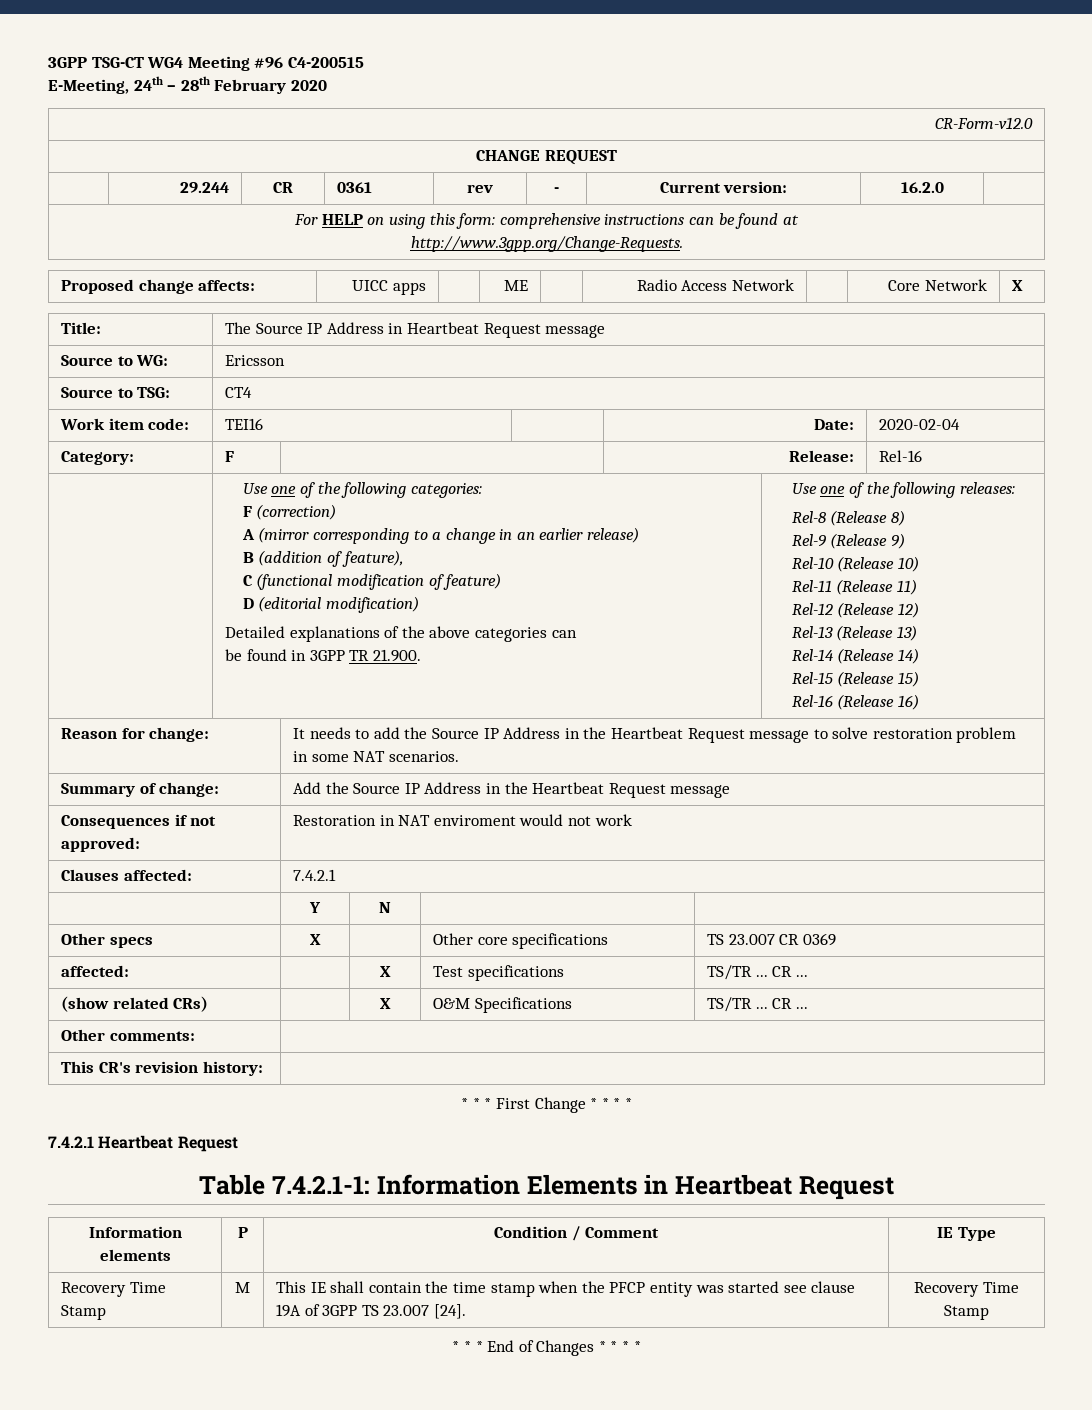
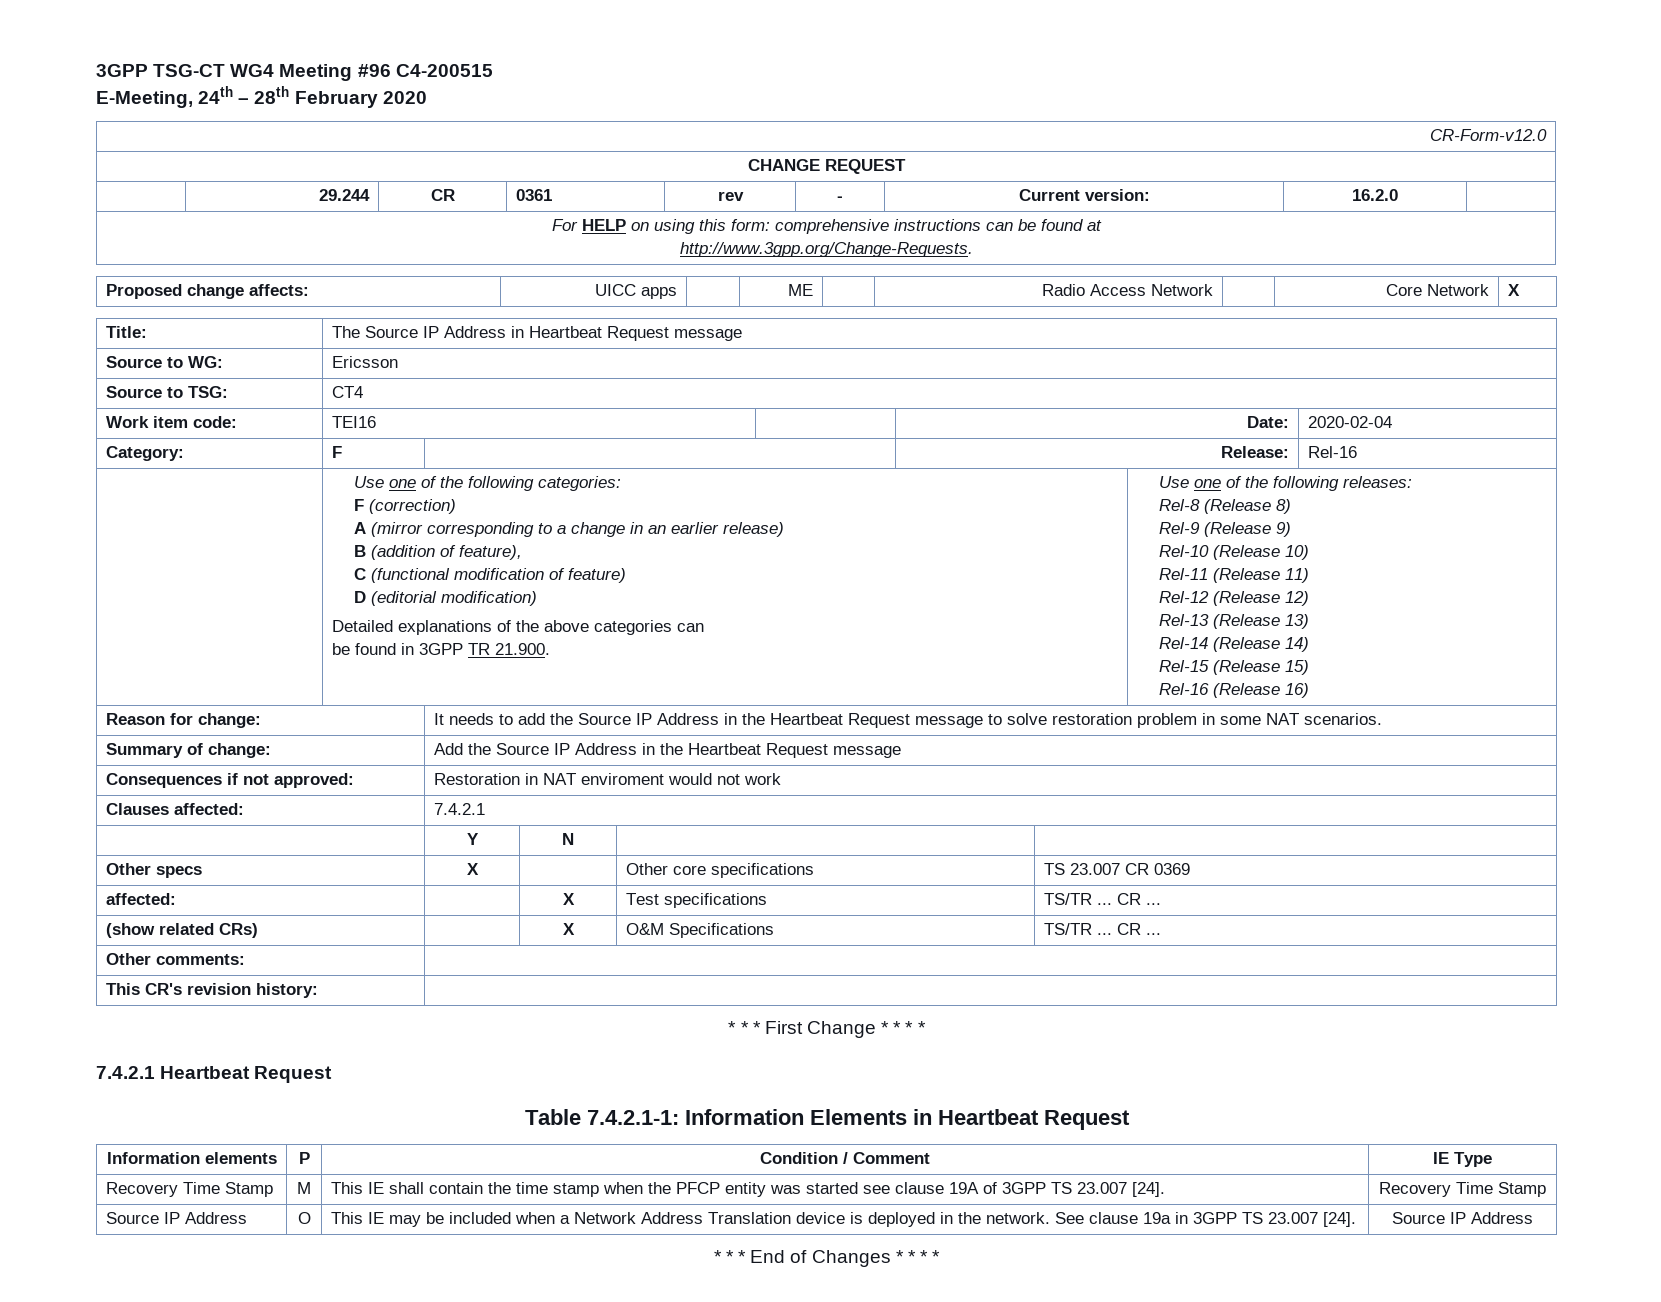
(989, 1312) none -> [105,1212,247,1224] [297,1212,311,1224] [330,1212,1356,1227] [1391,1212,1533,1224] // Source IP Address | O | This IE may be included when a Network Address Translation device is deployed in the network. See clause 19a in 3GPP TS 23.007 [24]. | Source IP Address

